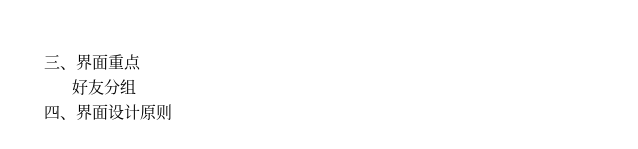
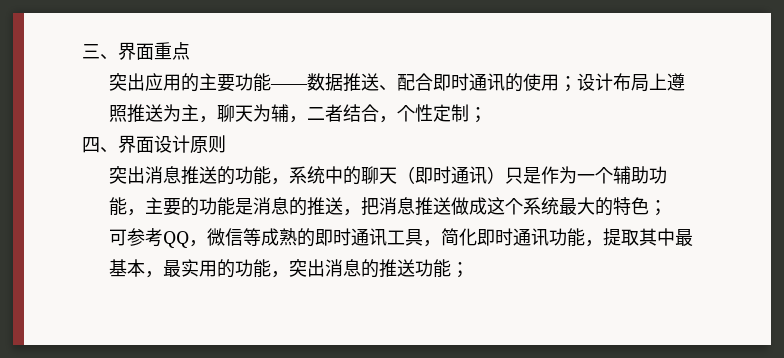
[72,79,137,95] [44,104,172,121] 好友分组 // 四、界面设计原则 -> [108,73,685,92] [108,104,487,123] [82,135,226,153] [108,166,667,185] [108,197,667,216] [108,228,693,248] [108,259,469,278] 突出应用的主要功能——数据推送、配合即时通讯的使用；设计布局上遵照推送为主，聊天为辅，二者结合，个性定制； // 四、界面设计原则 // 突出消息推送的功能，系统中的聊天（即时通讯）只是作为一个辅助功能，主要的功能是消息的推送，把消息推送做成这个系统最大的特色； // 可参考QQ，微信等成熟的即时通讯工具，简化即时通讯功能，提取其中最基本，最实用的功能，突出消息的推送功能；

